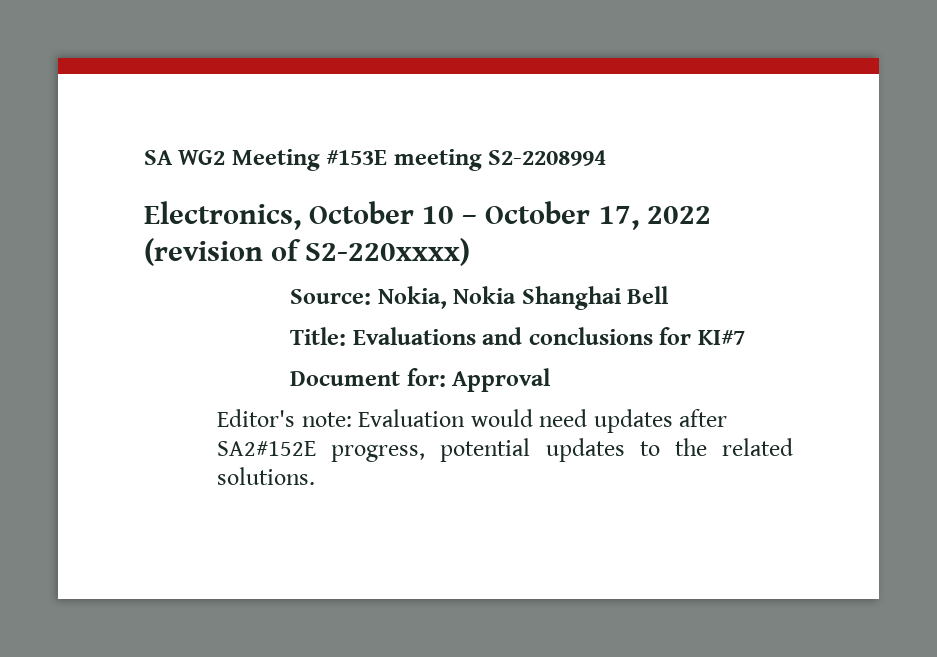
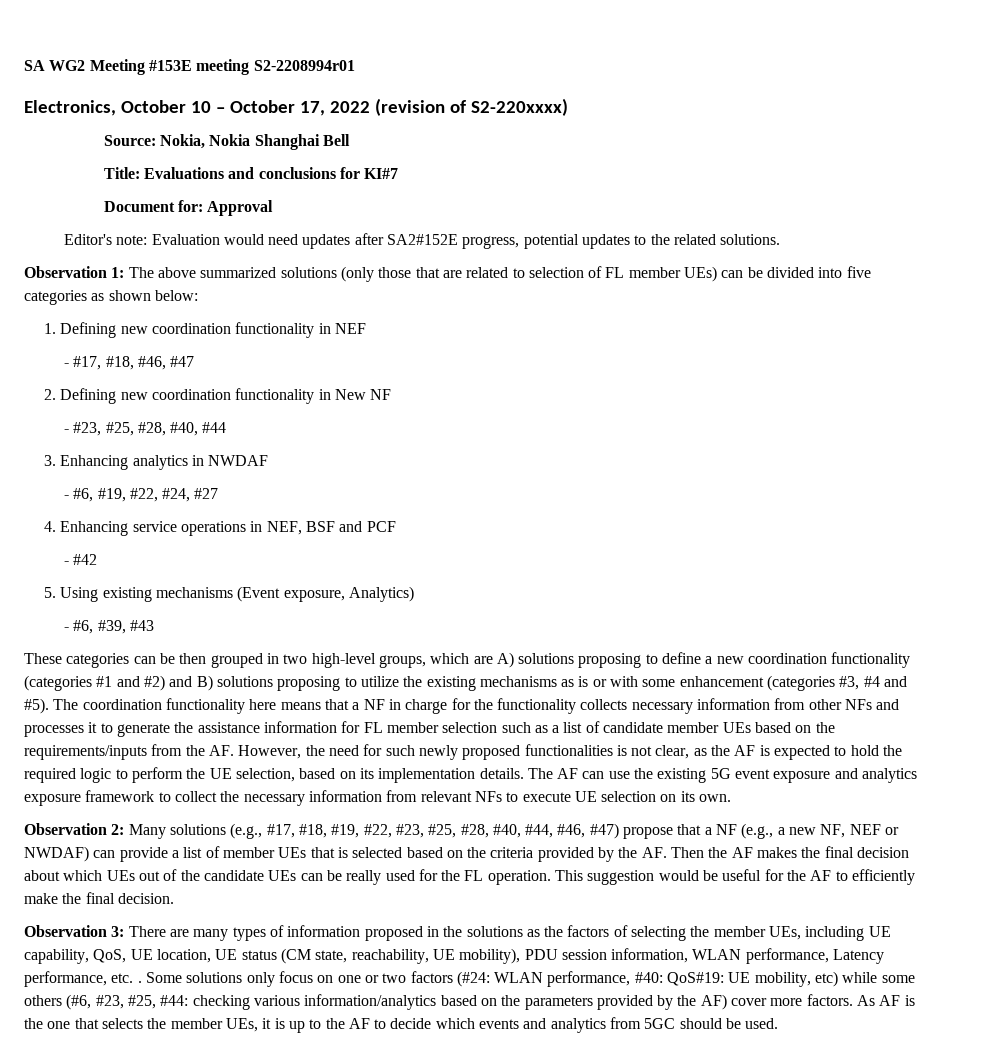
[488,150,607,166] S2-2208994 -> [253,60,355,71] S2-2208994r01
(316, 476) none -> [24,266,871,282] [24,290,198,305] [43,322,366,338] [63,356,195,370] [43,388,392,404] [63,422,227,436] [43,455,269,470] [63,488,219,502] [43,521,396,536] [63,554,98,565] [43,586,414,602] [63,620,154,634] [24,652,911,668] [24,675,908,691] [24,698,900,714] [24,721,835,737] [24,744,903,760] [24,767,918,783] [24,790,732,806] [24,823,900,839] [24,846,910,862] [24,869,916,885] [24,892,174,904] [24,925,891,941] [24,948,885,964] [24,971,915,987] [24,994,915,1010] [24,1017,779,1033] // Observation 1: The above summarized solutions (only those that are related to selection of FL member UEs) can be divided into five categories as shown below: // 1. Defining new coordination functionality in NEF // - #17, #18, #46, #47 // 2. Defining new coordination functionality in New NF // - #23, #25, #28, #40, #44 // 3. Enhancing analytics in NWDAF // - #6, #19, #22, #24, #27 // 4. Enhancing service operations in NEF, BSF and PCF // - #42 // 5. Using existing mechanisms (Event exposure, Analytics) // - #6, #39, #43 // These categories can be then grouped in two high-level groups, which are A) solutions proposing to define a new coordination functionality (categories #1 and #2) and B) solutions proposing to utilize the existing mechanisms as is or with some enhancement (categories #3, #4 and #5). The coordination functionality here means that a NF in charge for the functionality collects necessary information from other NFs and processes it to generate the assistance information for FL member selection such as a list of candidate member UEs based on the requirements/inputs from the AF. However, the need for such newly proposed functionalities is not clear, as the AF is expected to hold the required logic to perform the UE selection, based on its implementation details. The AF can use the existing 5G event exposure and analytics exposure framework to collect the necessary information from relevant NFs to execute UE selection on its own. // Observation 2: Many solutions (e.g., #17, #18, #19, #22, #23, #25, #28, #40, #44, #46, #47) propose that a NF (e.g., a new NF, NEF or NWDAF) can provide a list of member UEs that is selected based on the criteria provided by the AF. Then the AF makes the final decision about which UEs out of the candidate UEs can be really used for the FL operation. This suggestion would be useful for the AF to efficiently make the final decision. // Observation 3: There are many types of information proposed in the solutions as the factors of selecting the member UEs, including UE capability, QoS, UE location, UE status (CM state, reachability, UE mobility), PDU session information, WLAN performance, Latency performance, etc. . Some solutions only focus on one or two factors (#24: WLAN performance, #40: QoS#19: UE mobility, etc) while some others (#6, #23, #25, #44: checking various information/analytics based on the parameters provided by the AF) cover more factors. As AF is the one that selects the member UEs, it is up to the AF to decide which events and analytics from 5GC should be used.

